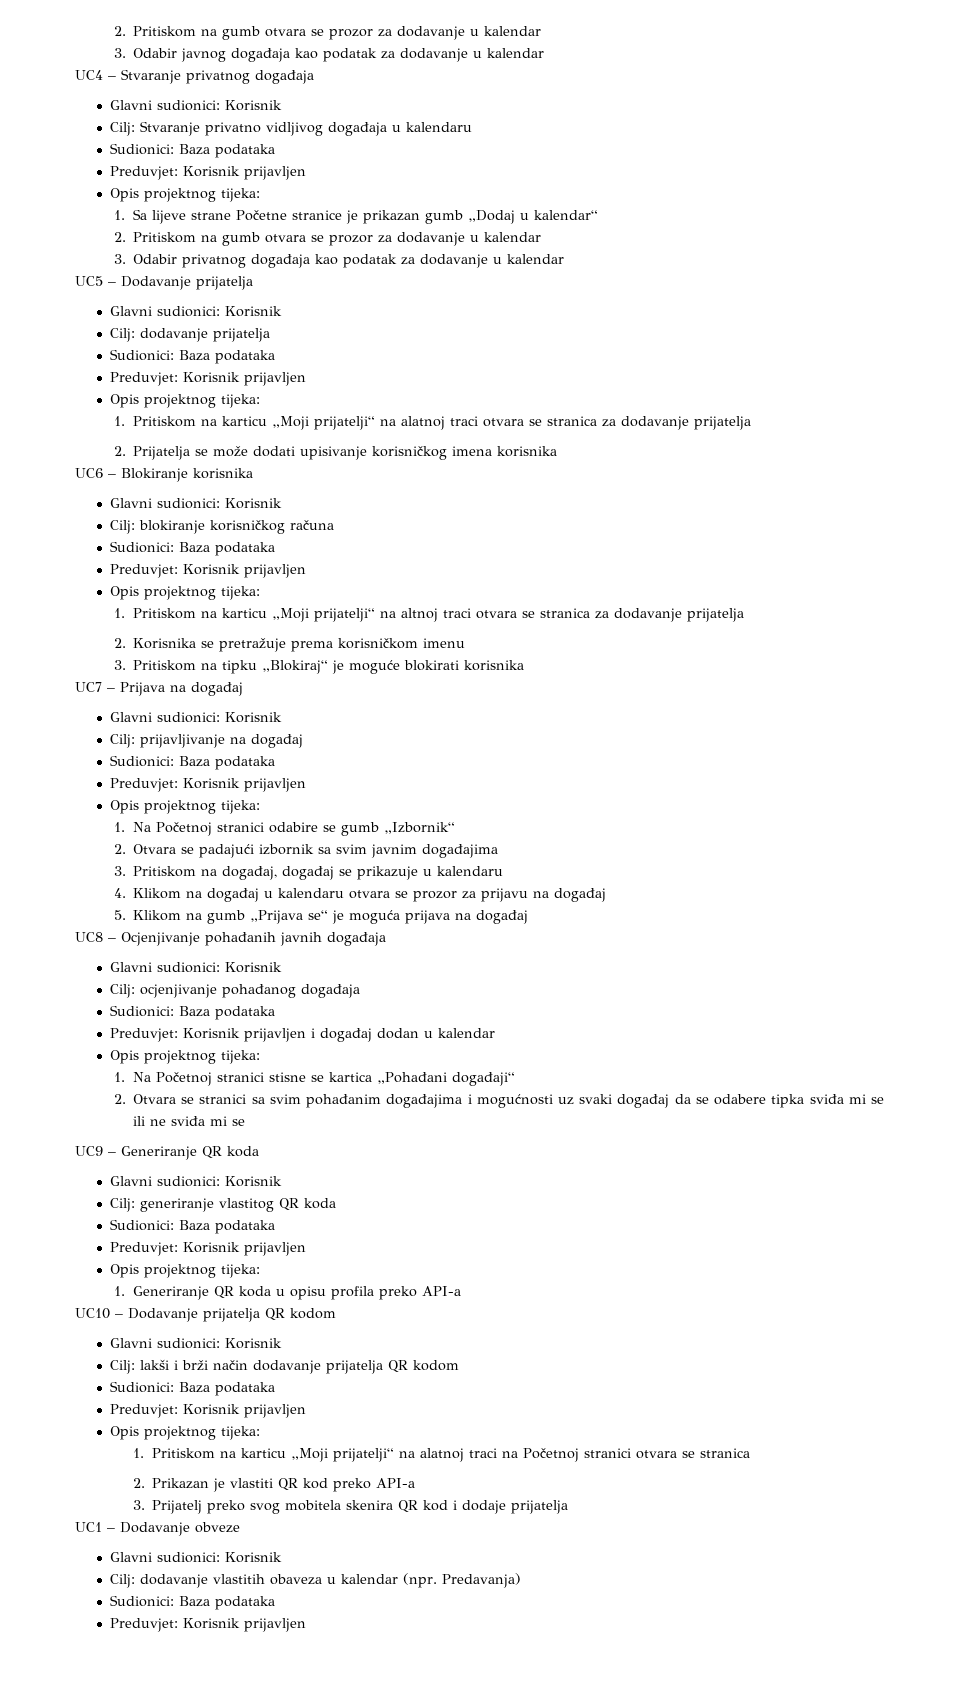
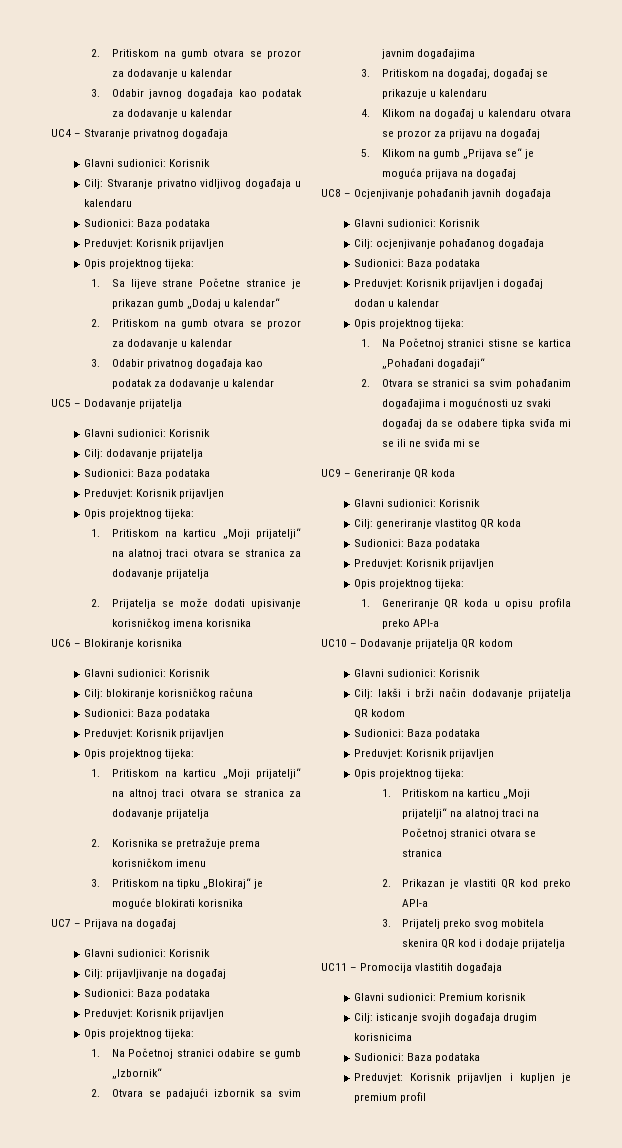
[75,1522,240,1536] [110,1552,283,1563] [110,1573,522,1588] [110,1595,276,1610] [110,1618,307,1632] UC1 – Dodavanje obveze // Glavni sudionici: Korisnik // Cilj: dodavanje vlastitih obaveza u kalendar (npr. Predavanja) // Sudionici: Baza podataka // Preduvjet: Korisnik prijavljen -> [321,963,503,973] [353,993,527,1001] [353,1013,538,1023] [353,1033,412,1041] [353,1053,481,1063] [353,1073,571,1083] [353,1092,426,1103] UC11 – Promocija vlastitih događaja // Glavni sudionici: Premium korisnik // Cilj: isticanje svojih događaja drugim korisnicima // Sudionici: Baza podataka // Preduvjet: Korisnik prijavljen i kupljen je premium profil

